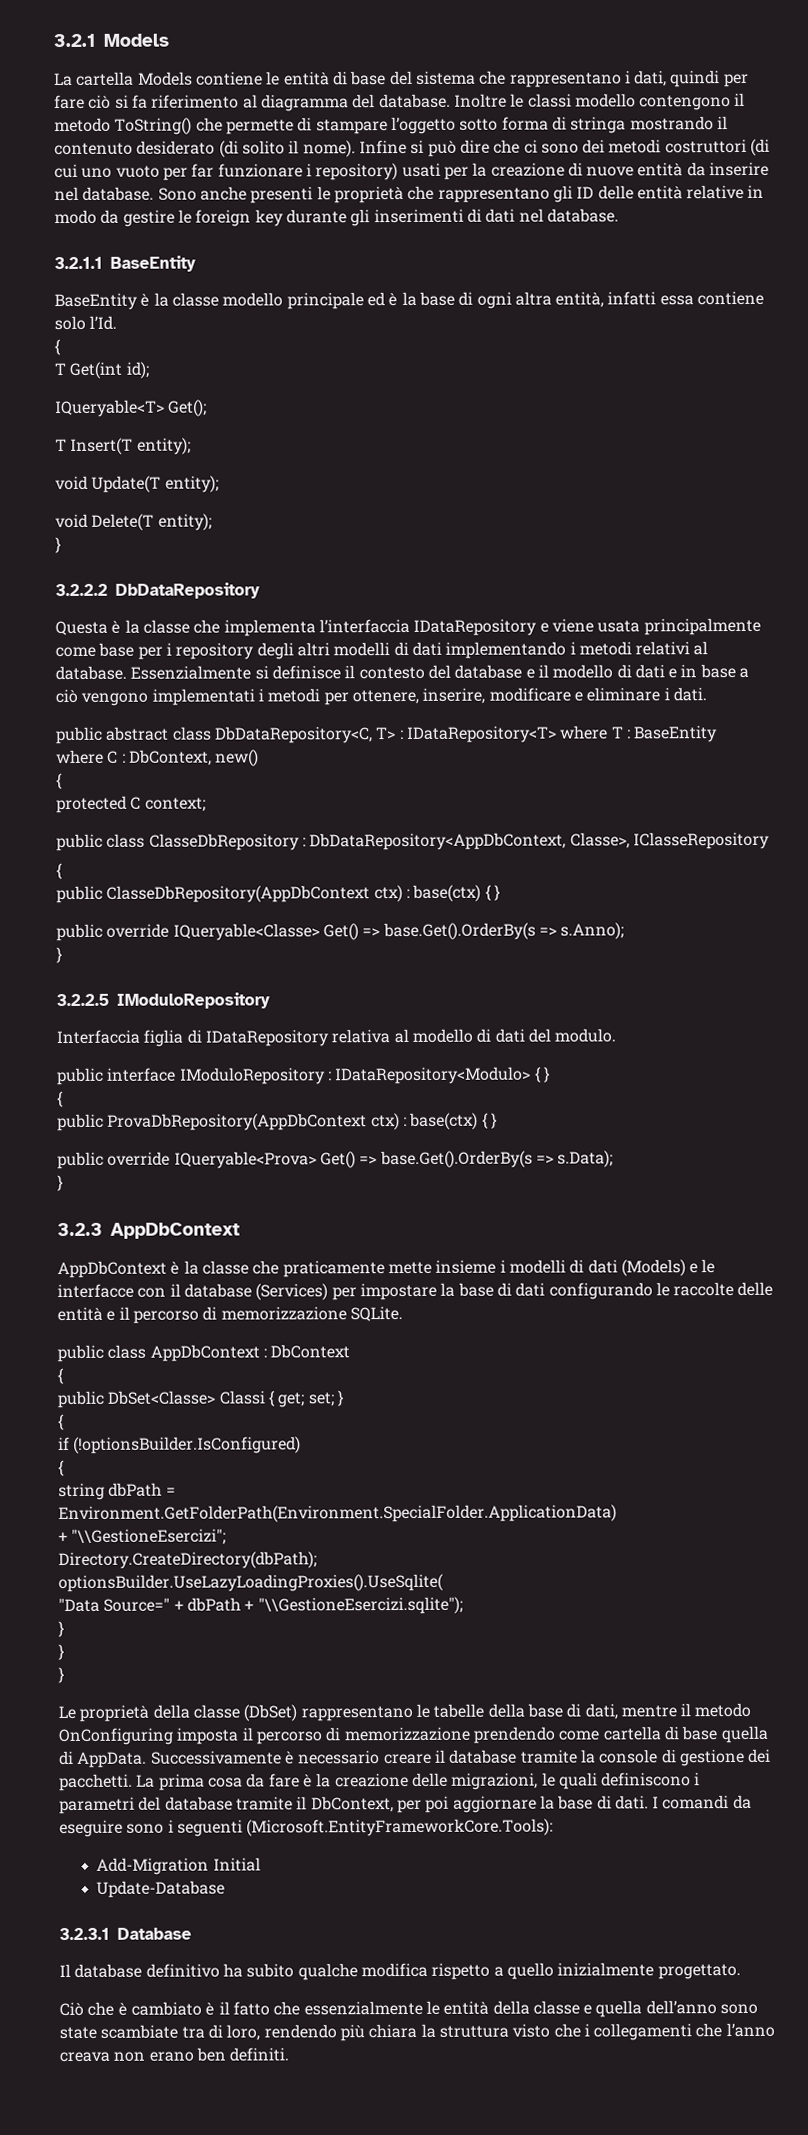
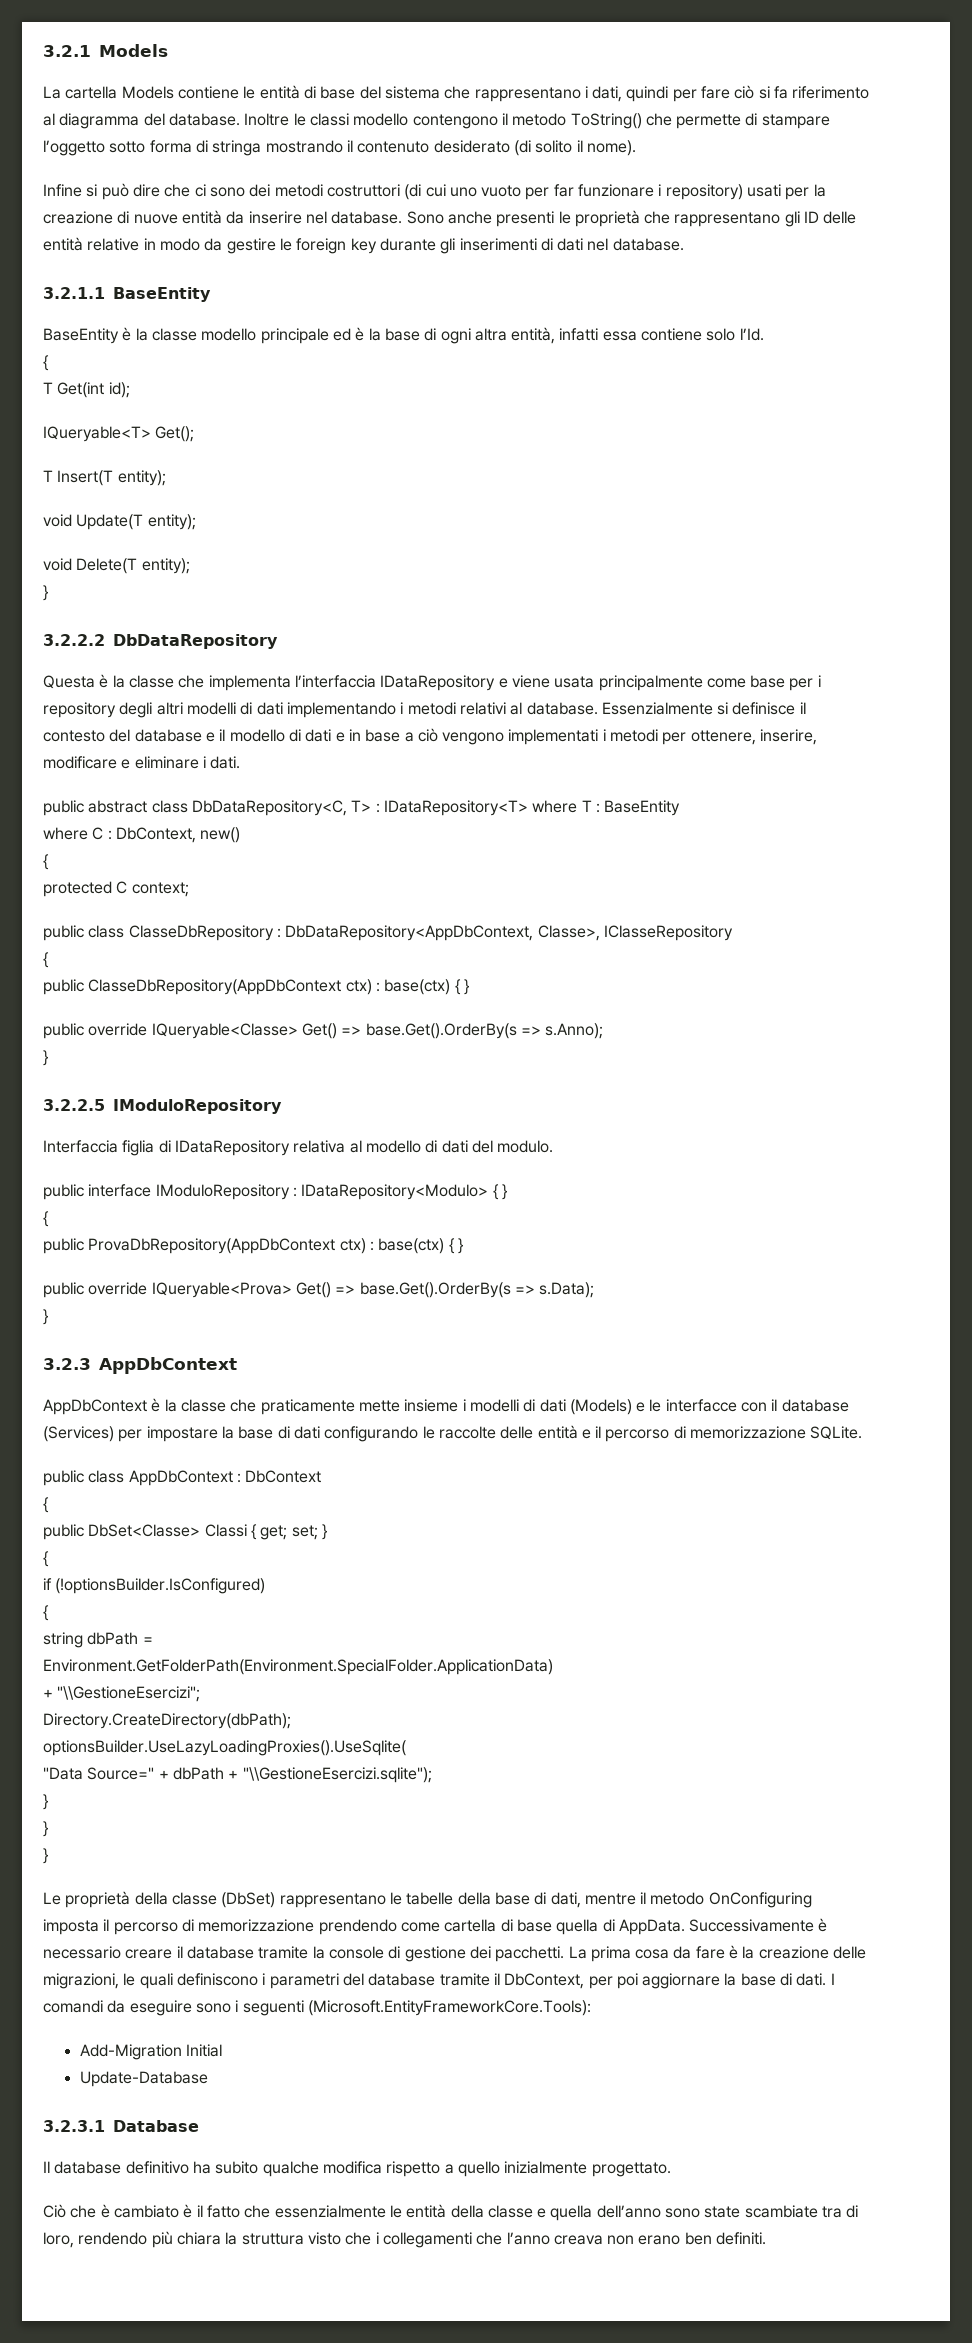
(356, 149) none -> (636, 148) //

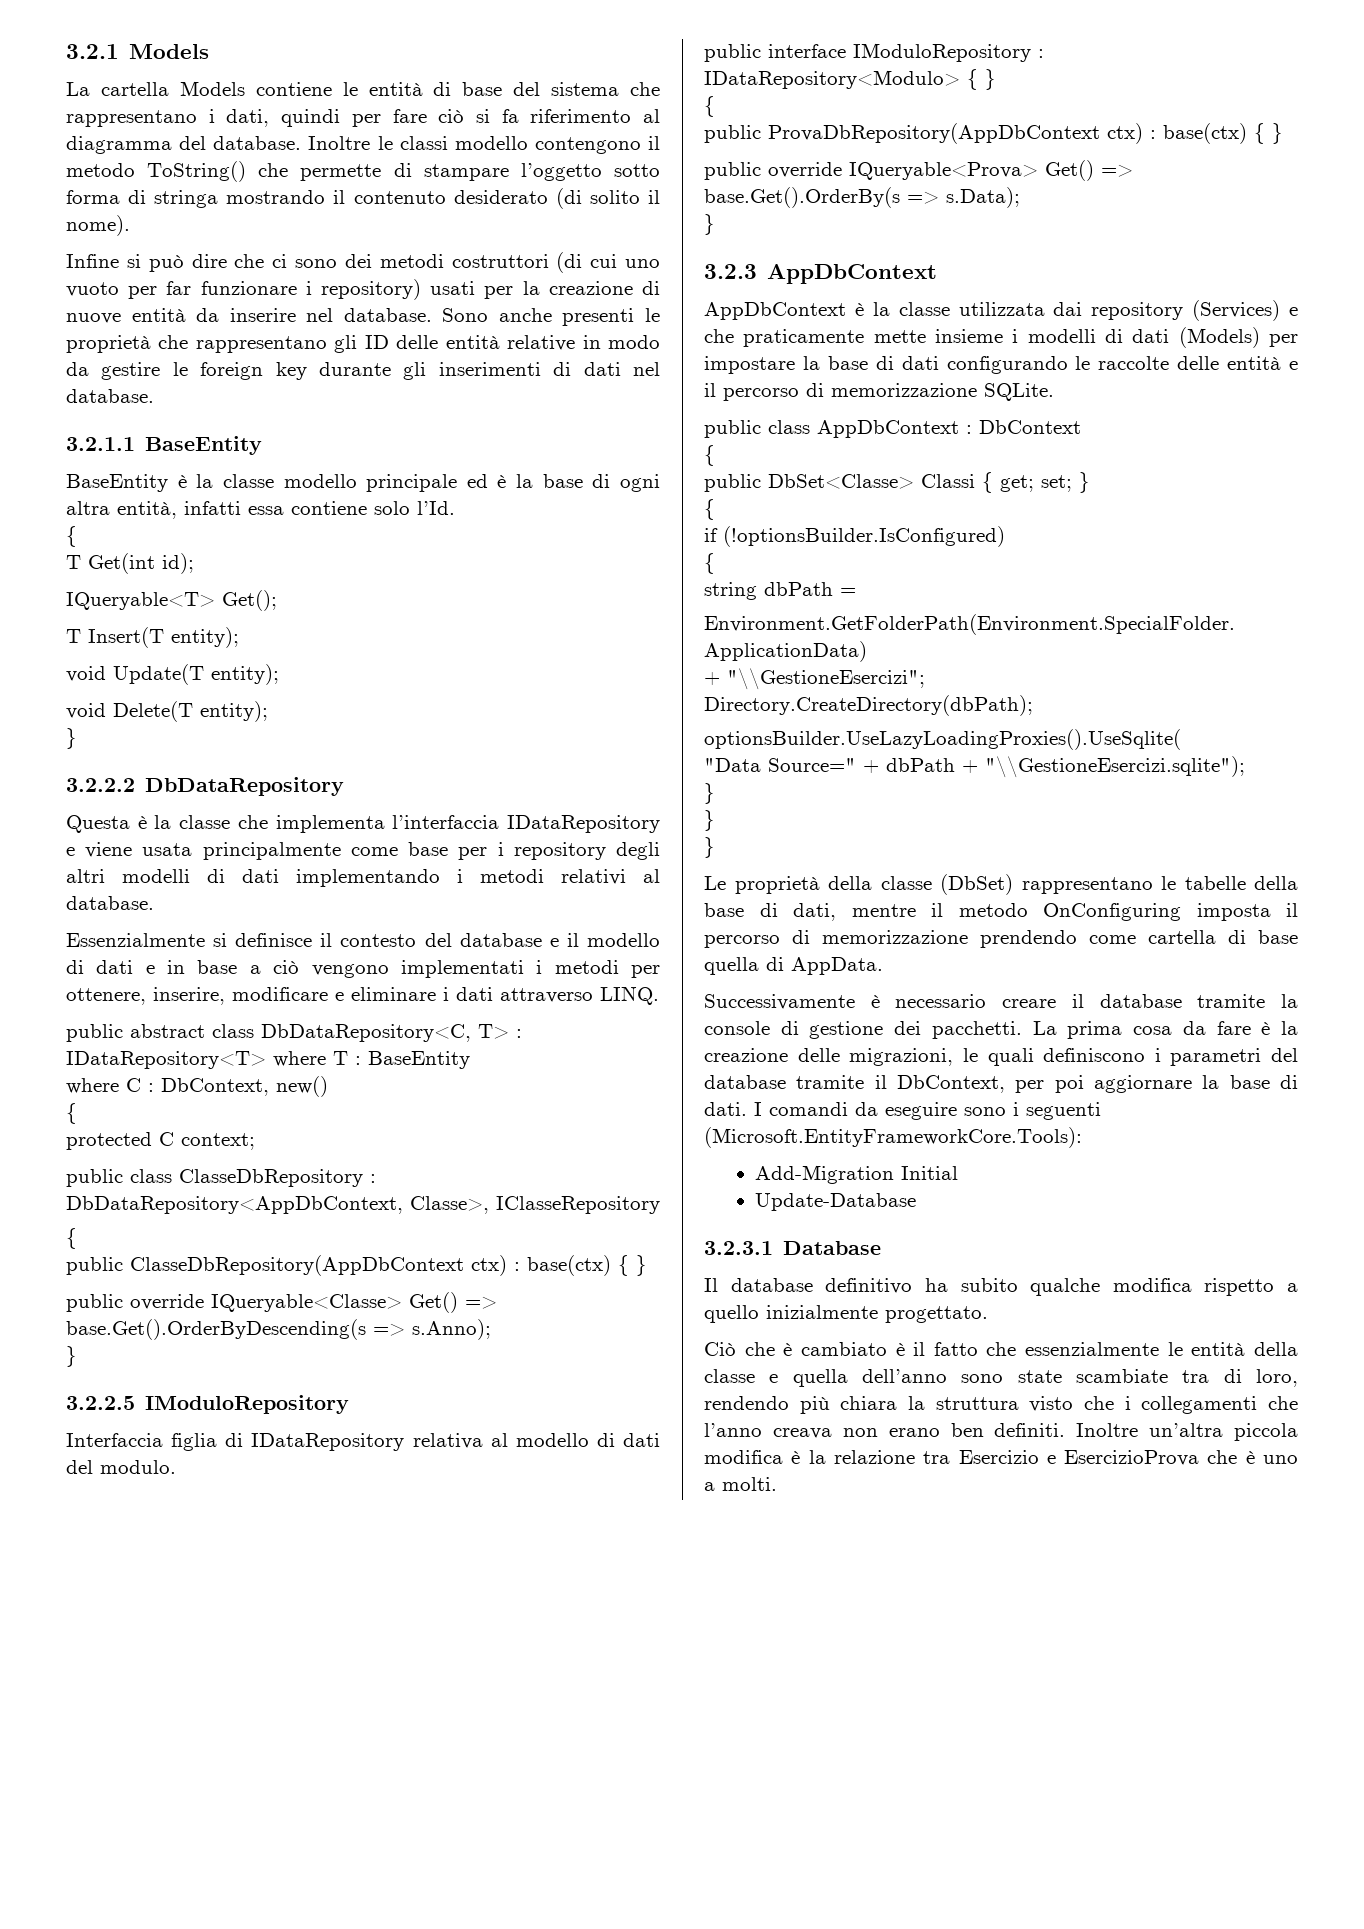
(598, 708) none -> (154, 903) //
[210,756,241,769] dati. -> [456,986,659,1005] dati attraverso LINQ.
[365,1023,517,1039] base.Get().OrderBy(s -> [66,1319,366,1340] base.Get().OrderByDescending(s
(226, 1405) none -> [958,300,1298,321] utilizzata dai repository (Services) e
[636,1399,849,1412] [43,1426,114,1442] e le interfacce con il database (Services) -> (1260, 337) none
(685, 1927) none -> (883, 966) //
(767, 2238) none -> [1076,1423,1298,1441] [704,1450,1298,1466] [704,1477,777,1491] Inoltre un’altra piccola modifica è la relazione tra Esercizio e EsercizioProva che è uno a molti.

